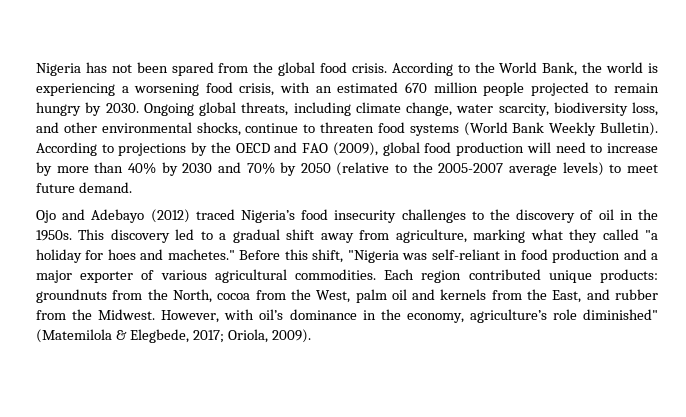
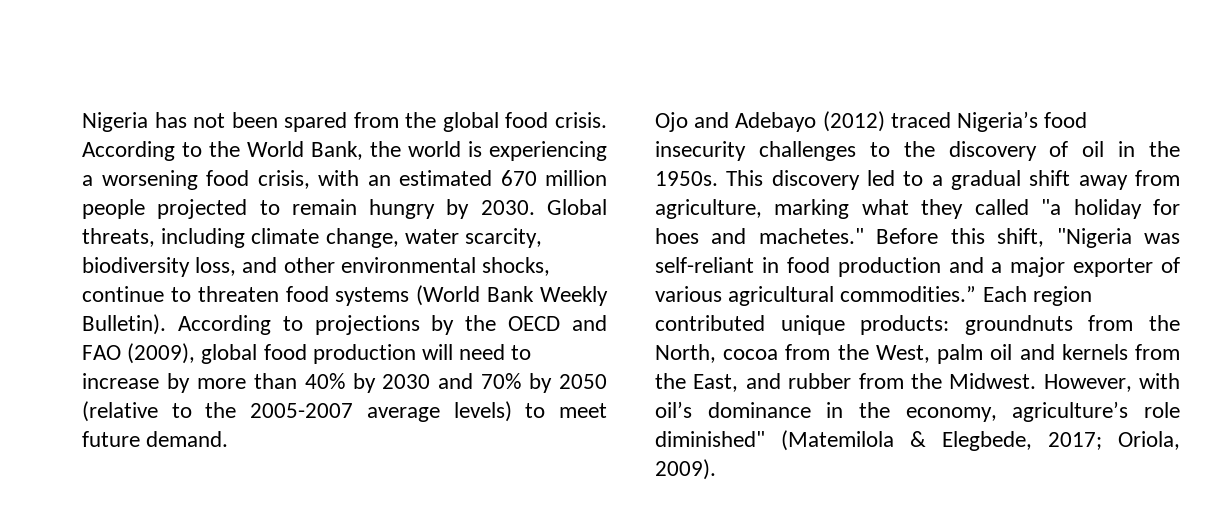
[143,102,236,116] Ongoing global -> [547,199,607,215] Global
[295,269,376,280] commodities. -> [840,286,977,302] commodities.”

